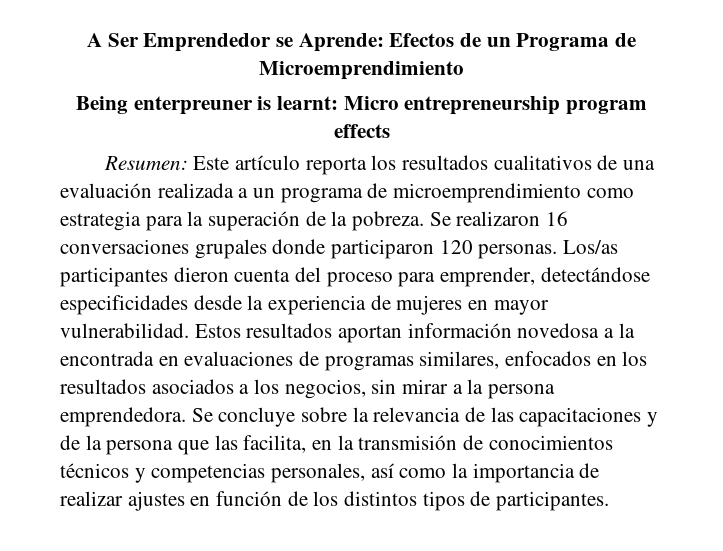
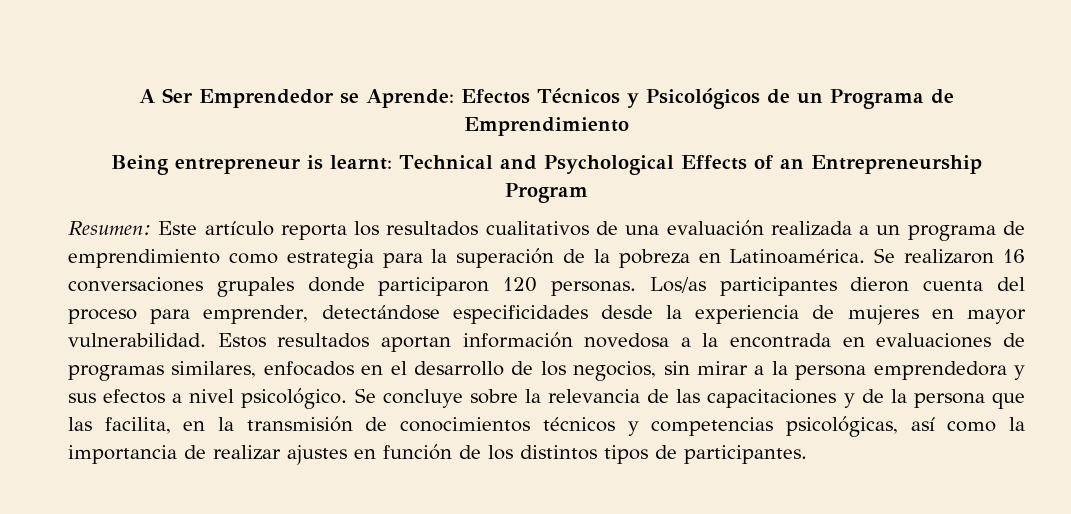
(455, 40) none -> [537,88,760,109] Técnicos y Psicológicos
[259,61,464,80] Microemprendimiento -> [464,117,629,136] Emprendimiento
[133,96,253,115] enterpreuner -> [175,158,302,174] entrepreneur
[343,96,648,115] [333,124,390,138] Micro entrepreneurship program effects -> [399,155,982,175] [505,183,588,203] Technical and Psychological Effects of an Entrepreneurship Program
[393,183,582,203] microemprendimiento -> [68,249,220,268] emprendimiento
[352,211,425,231] pobreza. -> [618,249,866,268] pobreza en Latinoamérica.
[622,351,648,366] [60,379,250,394] los resultados asociados a -> [390,361,534,376] el desarrollo de
[60,407,186,427] emprendedora. -> [873,361,1025,380] [68,388,348,409] emprendedora y sus efectos a nivel psicológico.
[271,463,366,483] personales, -> [785,416,898,437] psicológicas,

